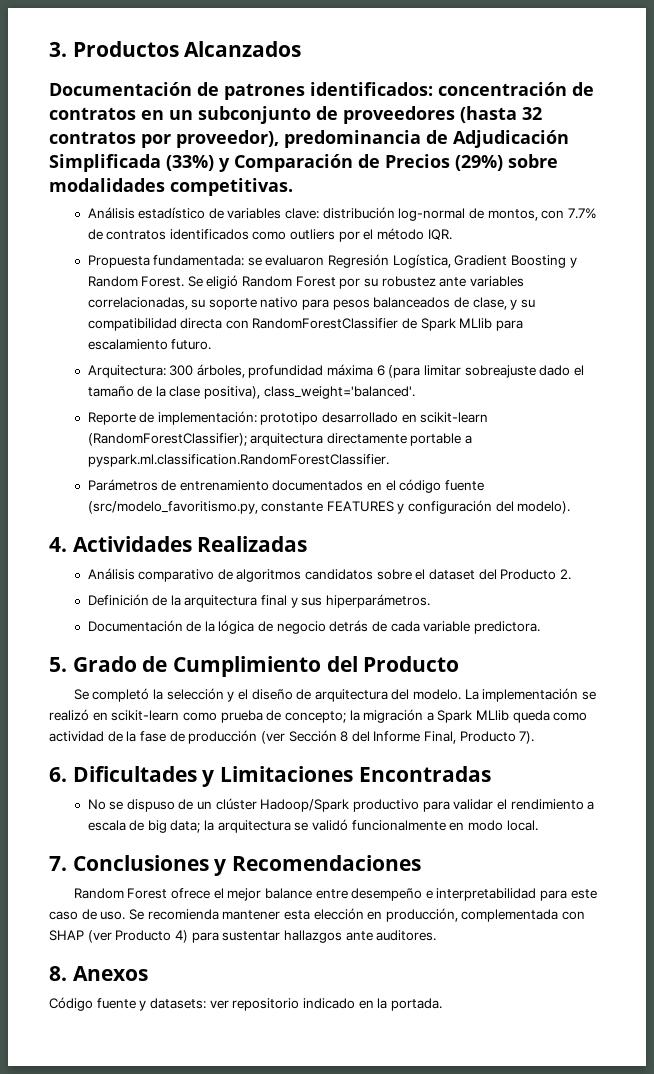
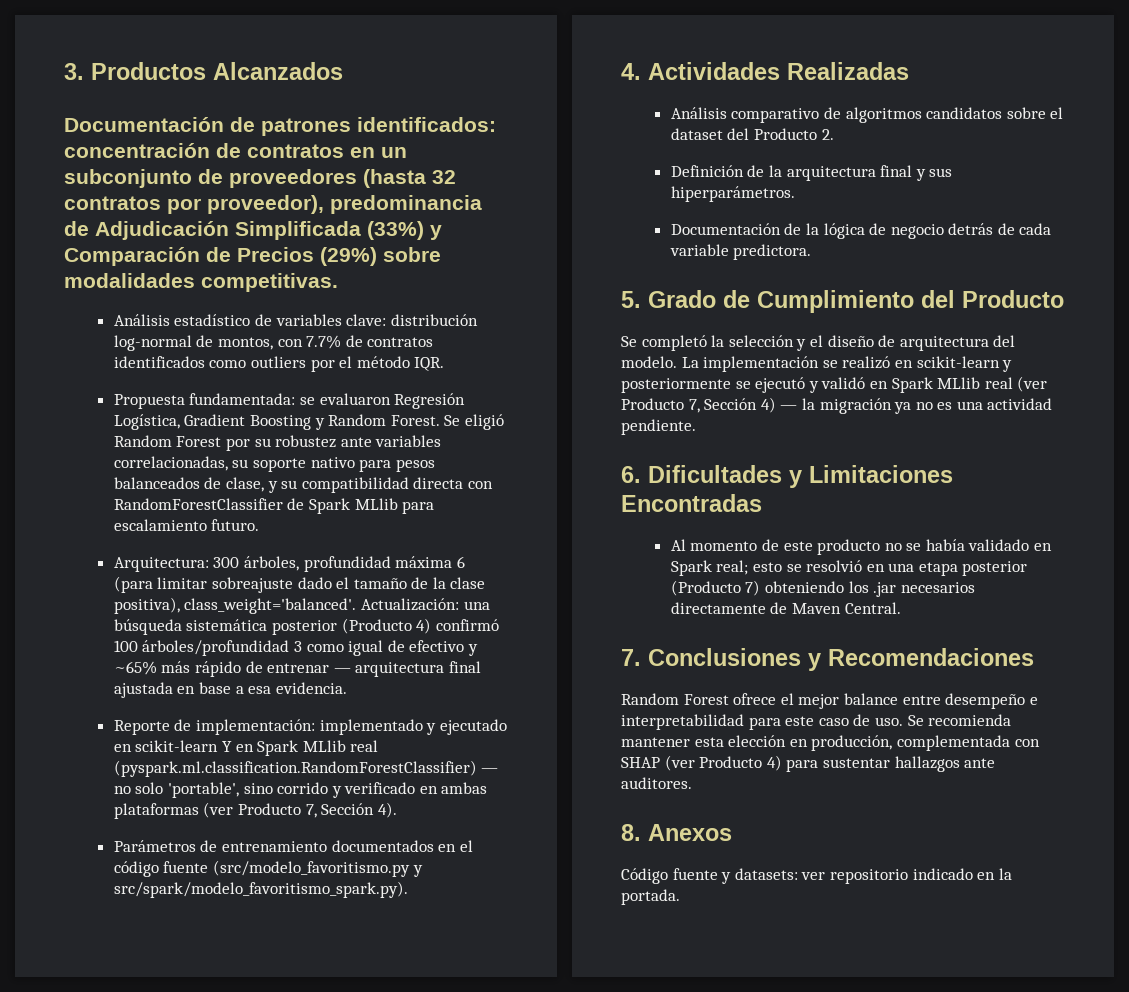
[87,411,489,425] [87,433,473,446] [87,454,389,467] // Reporte de implementación: prototipo desarrollado en scikit-learn (RandomForestClassifier); arquitectura directamente portable a pyspark.ml.classification.RandomForestClassifier. -> [360,598,490,611] [113,618,499,635] [113,640,478,656] [113,661,481,677] [113,682,347,698] [113,719,507,735] [113,740,379,756] [113,760,499,777] [113,782,488,798] [113,802,397,819] Actualización: una búsqueda sistemática posterior (Producto 4) confirmó 100 árboles/profundidad 3 como igual de efectivo y ~65% más rápido de entrenar — arquitectura final ajustada en base a esa evidencia. // Reporte de implementación: implementado y ejecutado en scikit-learn Y en Spark MLlib real (pyspark.ml.classification.RandomForestClassifier) — no solo 'portable', sino corrido y verificado en ambas plataformas (ver Producto 7, Sección 4).
[87,500,571,514] (src/modelo_favoritismo.py, constante FEATURES y configuración del modelo). -> [212,860,423,877] [113,881,408,898] (src/modelo_favoritismo.py y src/spark/modelo_favoritismo_spark.py).
[182,709,588,723] [49,730,535,744] como prueba de concepto; la migración a Spark MLlib queda como actividad de la fase de producción (ver Sección 8 del Informe Final, Producto 7). -> [1002,360,1013,372] [621,376,1048,393] [621,397,1053,414] [621,419,696,435] y posteriormente se ejecutó y validó en Spark MLlib real (ver Producto 7, Sección 4) — la migración ya no es una actividad pendiente.
[87,798,595,812] [87,819,538,833] No se dispuso de un clúster Hadoop/Spark productivo para validar el rendimiento a escala de big data; la arquitectura se validó funcionalmente en modo local. -> [670,539,1053,555] [670,560,1028,576] [670,580,975,597] [670,602,901,614] Al momento de este producto no se había validado en Spark real; esto se resolvió en una etapa posterior (Producto 7) obteniendo los .jar necesarios directamente de Maven Central.

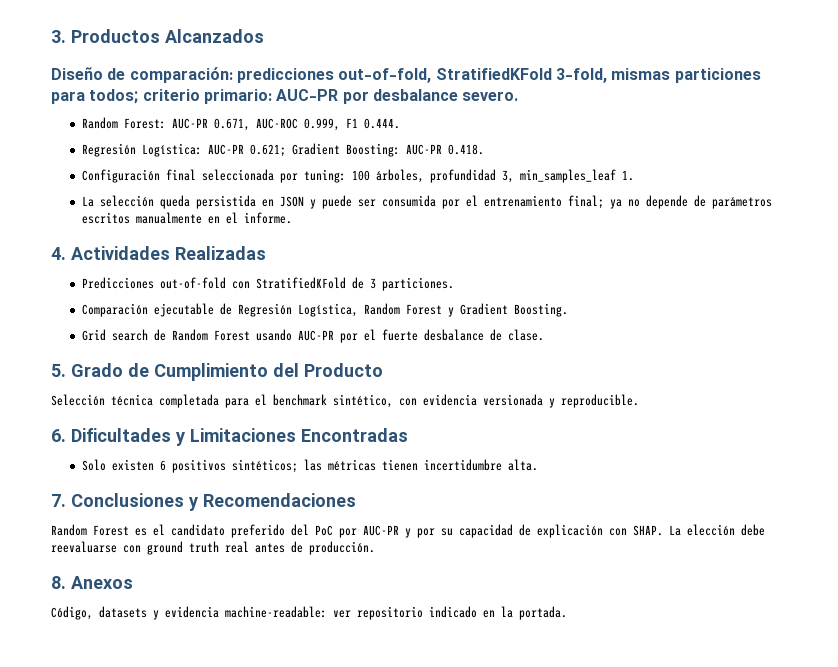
[64,117,496,136] [64,143,407,158] [64,169,456,188] [64,195,482,214] [64,221,442,240] [64,247,441,266] [64,273,338,292] [113,314,478,326] [113,335,434,351] [113,356,445,372] [113,393,466,409] [113,414,504,430] [113,435,442,451] [113,456,435,472] [113,477,493,493] [113,498,435,514] [113,519,260,531] [113,556,465,572] [113,576,486,593] [113,597,490,614] [113,618,499,635] [113,640,478,656] [113,661,481,677] [113,682,347,698] [113,719,507,735] [113,740,379,756] [113,760,499,777] [113,782,488,798] [113,802,397,819] [113,840,473,852] [113,860,423,877] [113,881,408,898] [621,62,909,80] [670,107,1064,123] [670,128,834,140] [670,165,953,181] [670,186,795,202] [670,223,1052,239] [669,244,812,260] Documentación de patrones identificados: concentración de contratos en un subconjunto de proveedores (hasta 32 contratos por proveedor), predominancia de Adjudicación Simplificada (33%) y Comparación de Precios (29%) sobre modalidades competitivas. // Análisis estadístico de variables clave: distribución log-normal de montos, con 7.7% de contratos identificados como outliers por el método IQR. // Propuesta fundamentada: se evaluaron Regresión Logística, Gradient Boosting y Random Forest. Se eligió Random Forest por su robustez ante variables correlacionadas, su soporte nativo para pesos balanceados de clase, y su compatibilidad directa con RandomForestClassifier de Spark MLlib para escalamiento futuro. // Arquitectura: 300 árboles, profundidad máxima 6 (para limitar sobreajuste dado el tamaño de la clase positiva), class_weight='balanced'. Actualización: una búsqueda sistemática posterior (Producto 4) confirmó 100 árboles/profundidad 3 como igual de efectivo y ~65% más rápido de entrenar — arquitectura final ajustada en base a esa evidencia. // Reporte de implementación: implementado y ejecutado en scikit-learn Y en Spark MLlib real (pyspark.ml.classification.RandomForestClassifier) — no solo 'portable', sino corrido y verificado en ambas plataformas (ver Producto 7, Sección 4). // Parámetros de entrenamiento documentados en el código fuente (src/modelo_favoritismo.py y src/spark/modelo_favoritismo_spark.py). // 4. Actividades Realizadas // Análisis comparativo de algoritmos candidatos sobre el dataset del Producto 2. // Definición de la arquitectura final y sus hiperparámetros. // Documentación de la lógica de negocio detrás de cada variable predictora. -> [51,67,761,83] [51,89,519,104] [81,117,400,131] [81,143,484,157] [81,169,634,183] [81,195,772,209] [81,212,292,224] [51,246,266,260] [81,277,454,291] [81,303,568,317] [81,329,544,343] Diseño de comparación: predicciones out-of-fold, StratifiedKFold 3-fold, mismas particiones para todos; criterio primario: AUC-PR por desbalance severo. // Random Forest: AUC-PR 0.671, AUC-ROC 0.999, F1 0.444. // Regresión Logística: AUC-PR 0.621; Gradient Boosting: AUC-PR 0.418. // Configuración final seleccionada por tuning: 100 árboles, profundidad 3, min_samples_leaf 1. // La selección queda persistida en JSON y puede ser consumida por el entrenamiento final; ya no depende de parámetros escritos manualmente en el informe. // 4. Actividades Realizadas // Predicciones out-of-fold con StratifiedKFold de 3 particiones. // Comparación ejecutable de Regresión Logística, Random Forest y Gradient Boosting. // Grid search de Random Forest usando AUC-PR por el fuerte desbalance de clase.
[621,335,1016,351] [621,356,1013,372] [621,376,1048,393] [621,397,1053,414] [621,419,696,435] Se completó la selección y el diseño de arquitectura del modelo. La implementación se realizó en scikit-learn y posteriormente se ejecutó y validó en Spark MLlib real (ver Producto 7, Sección 4) — la migración ya no es una actividad pendiente. -> [51,394,639,408] Selección técnica completada para el benchmark sintético, con evidencia versionada y reproducible.
[670,539,1053,555] [670,560,1028,576] [670,580,975,597] [670,602,901,614] Al momento de este producto no se había validado en Spark real; esto se resolvió en una etapa posterior (Producto 7) obteniendo los .jar necesarios directamente de Maven Central. -> [81,459,538,473] Solo existen 6 positivos sintéticos; las métricas tienen incertidumbre alta.
[733,693,1038,709] [621,714,1012,730] [621,735,1040,751] [621,755,996,772] [621,777,692,789] [621,824,732,841] [621,868,798,884] ofrece el mejor balance entre desempeño e interpretabilidad para este caso de uso. Se recomienda mantener esta elección en producción, complementada con SHAP (ver Producto 4) para sustentar hallazgos ante auditores. // 8. Anexos // Código fuente y datasets: -> [135,524,765,538] [51,541,375,555] [51,576,133,589] [51,606,327,620] es el candidato preferido del PoC por AUC-PR y por su capacidad de explicación con SHAP. La elección debe reevaluarse con ground truth real antes de producción. // 8. Anexos // Código, datasets y evidencia machine-readable:

